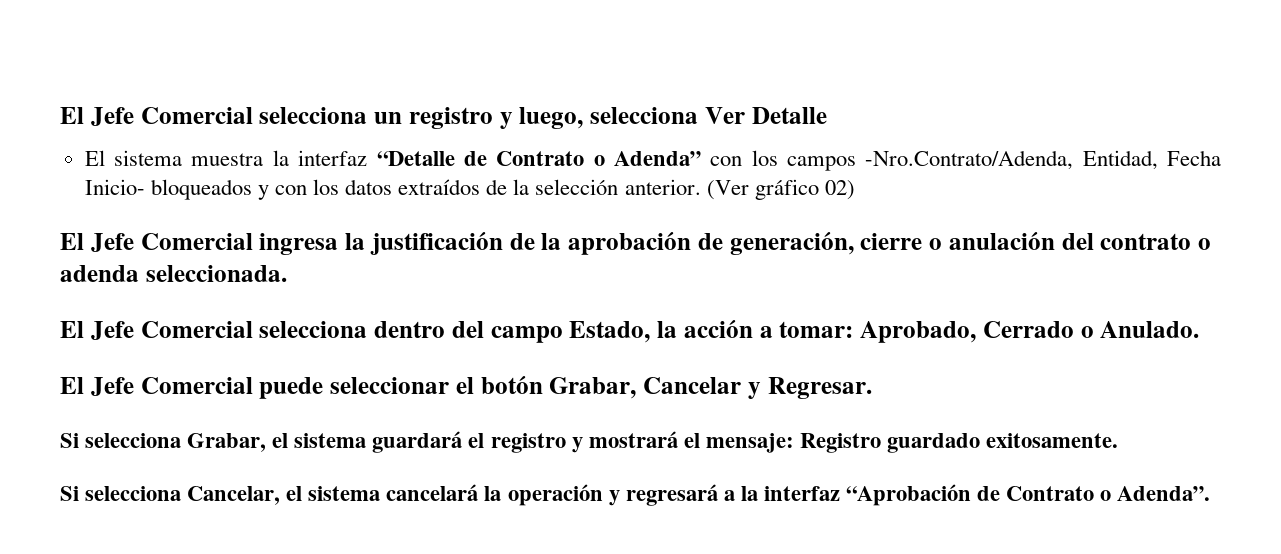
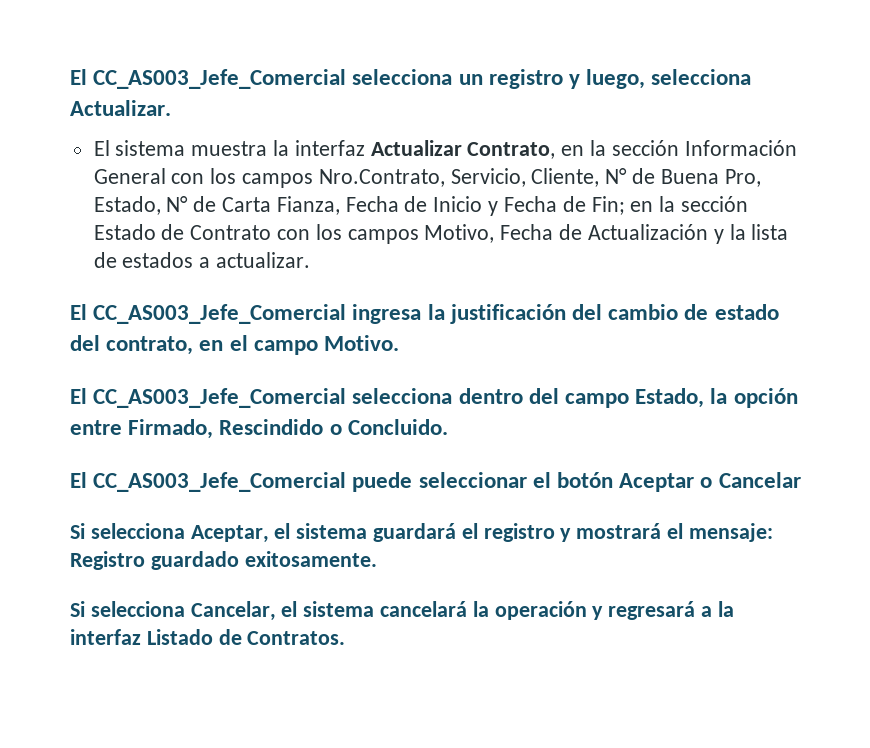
[60,107,253,126] El Jefe Comercial -> [70,69,347,89] El CC_AS003_Jefe_Comercial
[704,107,827,124] Ver Detalle -> [70,100,171,116] Actualizar.
[376,150,1221,171] [84,179,855,200] [60,233,253,252] “Detalle de Contrato o Adenda” con los campos -Nro.Contrato/Adenda, Entidad, Fecha Inicio- bloqueados y con los datos extraídos de la selección anterior. (Ver gráfico 02) // El Jefe Comercial -> [370,140,797,159] [93,168,761,188] [93,196,748,216] [93,224,789,244] [93,252,311,268] [70,304,347,324] Actualizar Contrato, en la sección Información General con los campos Nro.Contrato, Servicio, Cliente, N° de Buena Pro, Estado, N° de Carta Fianza, Fecha de Inicio y Fecha de Fin; en la sección Estado de Contrato con los campos Motivo, Fecha de Actualización y la lista de estados a actualizar. // El CC_AS003_Jefe_Comercial
[509,232,1211,255] [60,265,287,282] [60,321,253,340] de la aprobación de generación, cierre o anulación del contrato o adenda seleccionada. // El Jefe Comercial -> [572,304,779,320] [70,335,400,355] [70,388,347,408] del cambio de estado del contrato, en el campo Motivo. // El CC_AS003_Jefe_Comercial
[683,320,1200,343] [60,377,253,396] acción a tomar: Aprobado, Cerrado o Anulado. // El Jefe Comercial -> [733,388,798,408] [70,419,448,439] [70,472,347,492] opción entre Firmado, Rescindido o Concluido. // El CC_AS003_Jefe_Comercial
[549,377,637,399] Grabar, -> [619,473,713,492] Aceptar o
[747,377,872,399] [60,433,267,452] y Regresar. // Si selecciona Grabar, -> [70,523,269,543] // Si selecciona Aceptar,
[845,484,1211,506] “Aprobación de Contrato o Adenda”. -> [146,629,346,645] Listado de Contratos.

